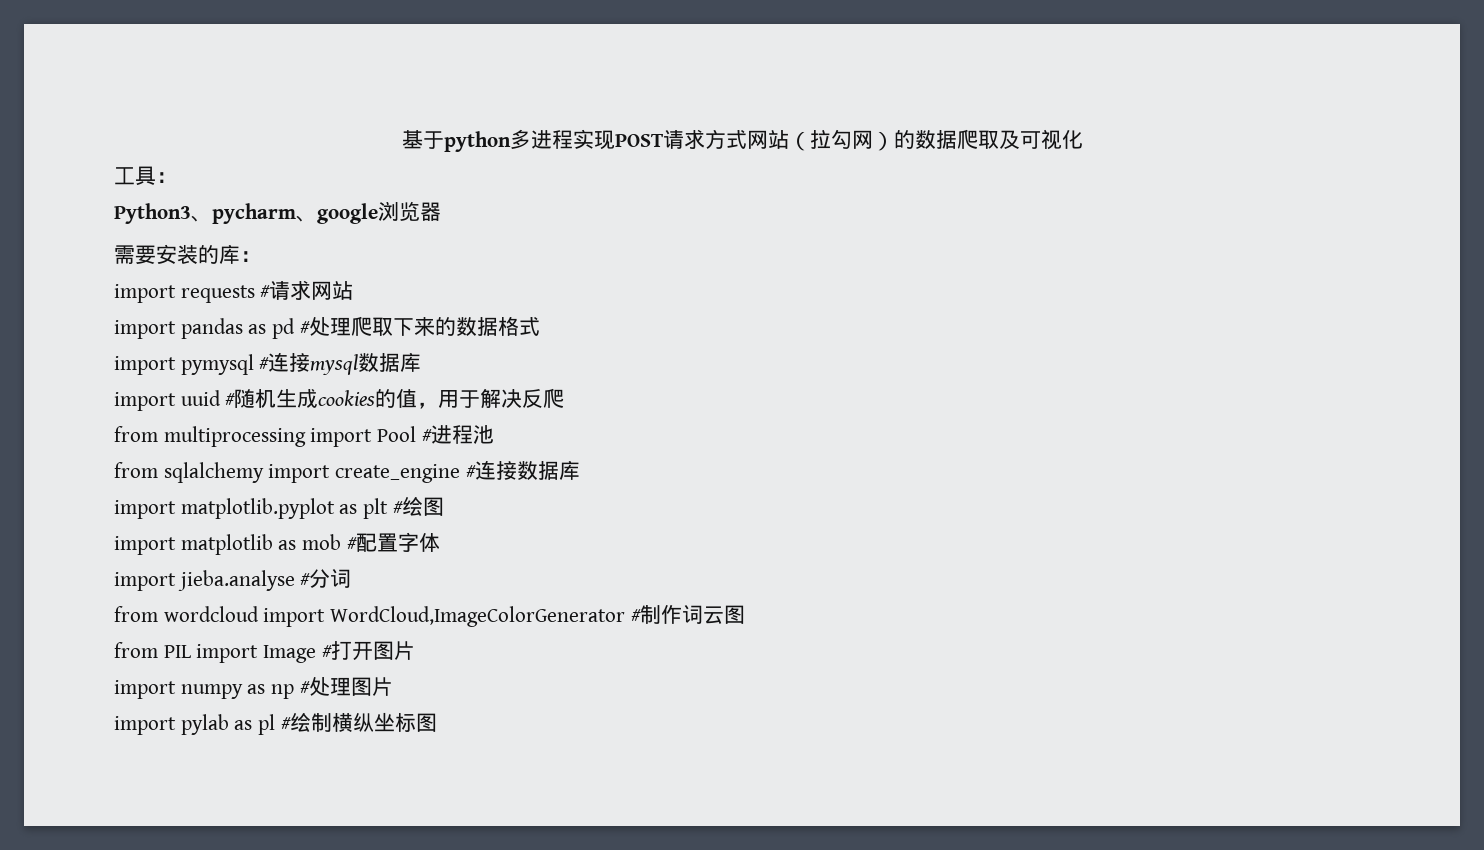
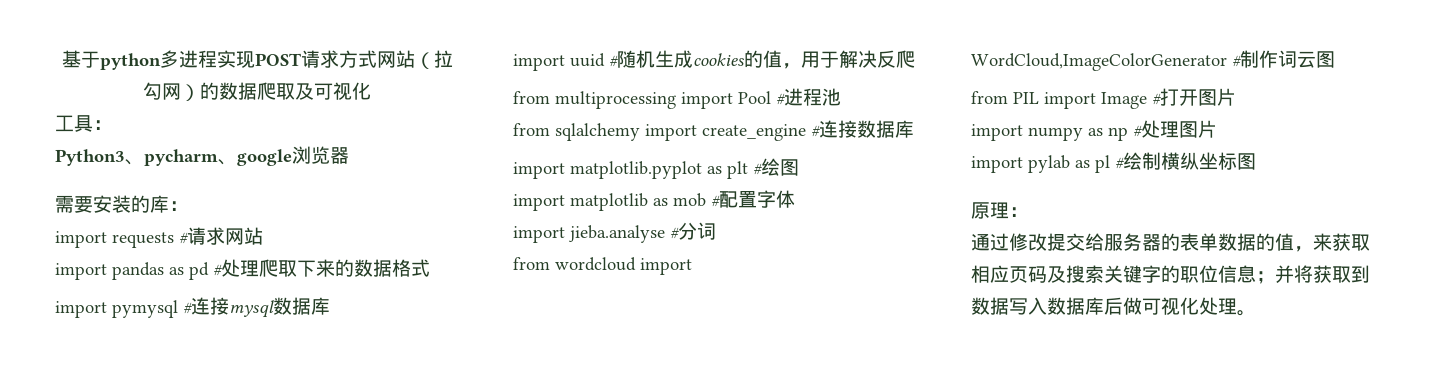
(437, 722) none -> [971,202,1028,219] [971,233,1370,252] [971,265,1370,284] [971,297,1256,316] // 原理： // 通过修改提交给服务器的表单数据的值，来获取相应页码及搜索关键字的职位信息；并将获取到数据写入数据库后做可视化处理。

